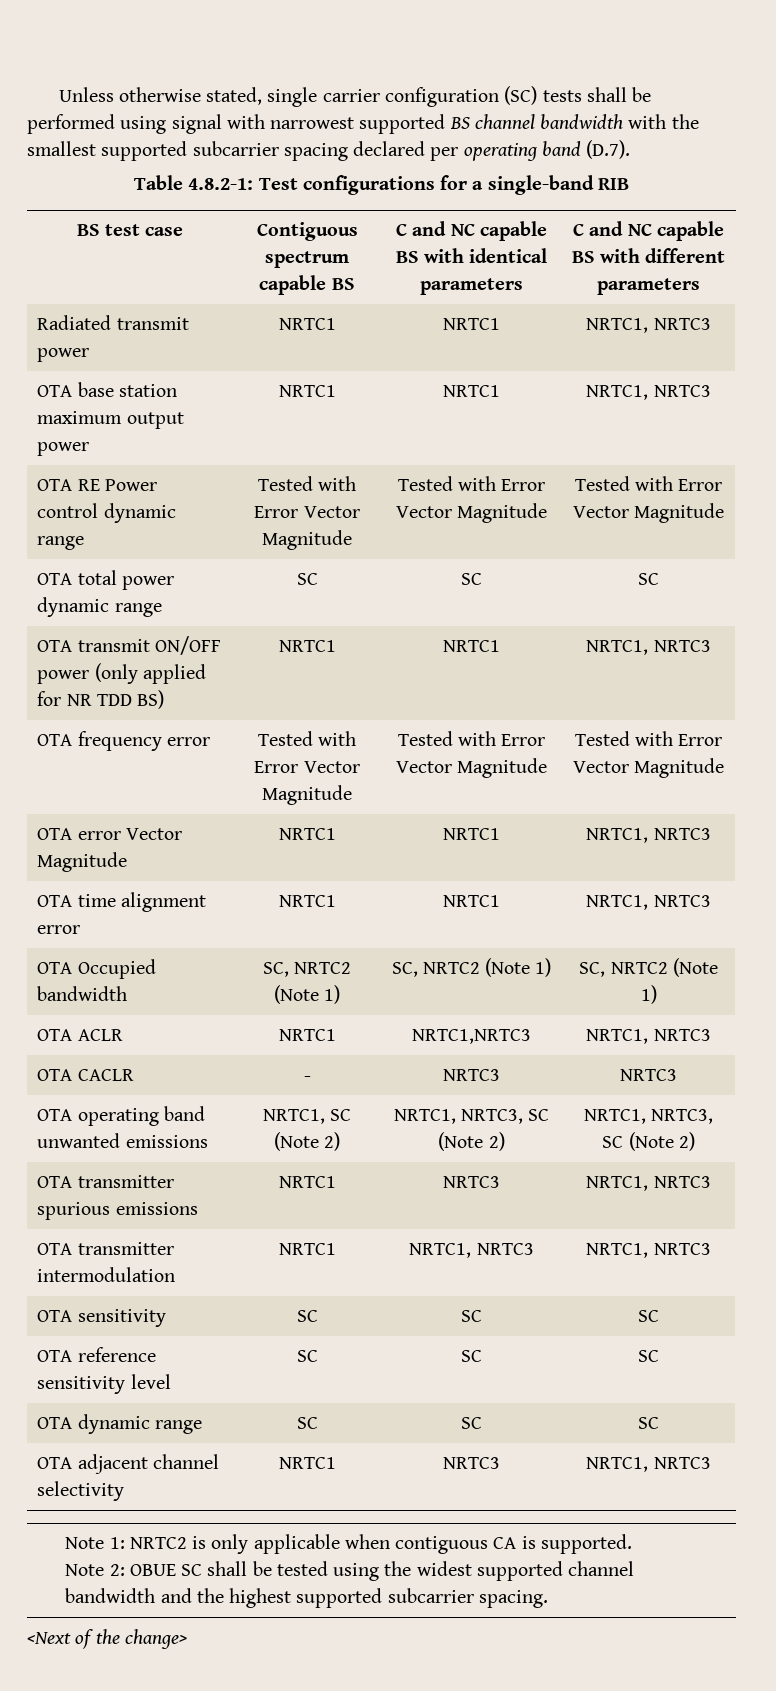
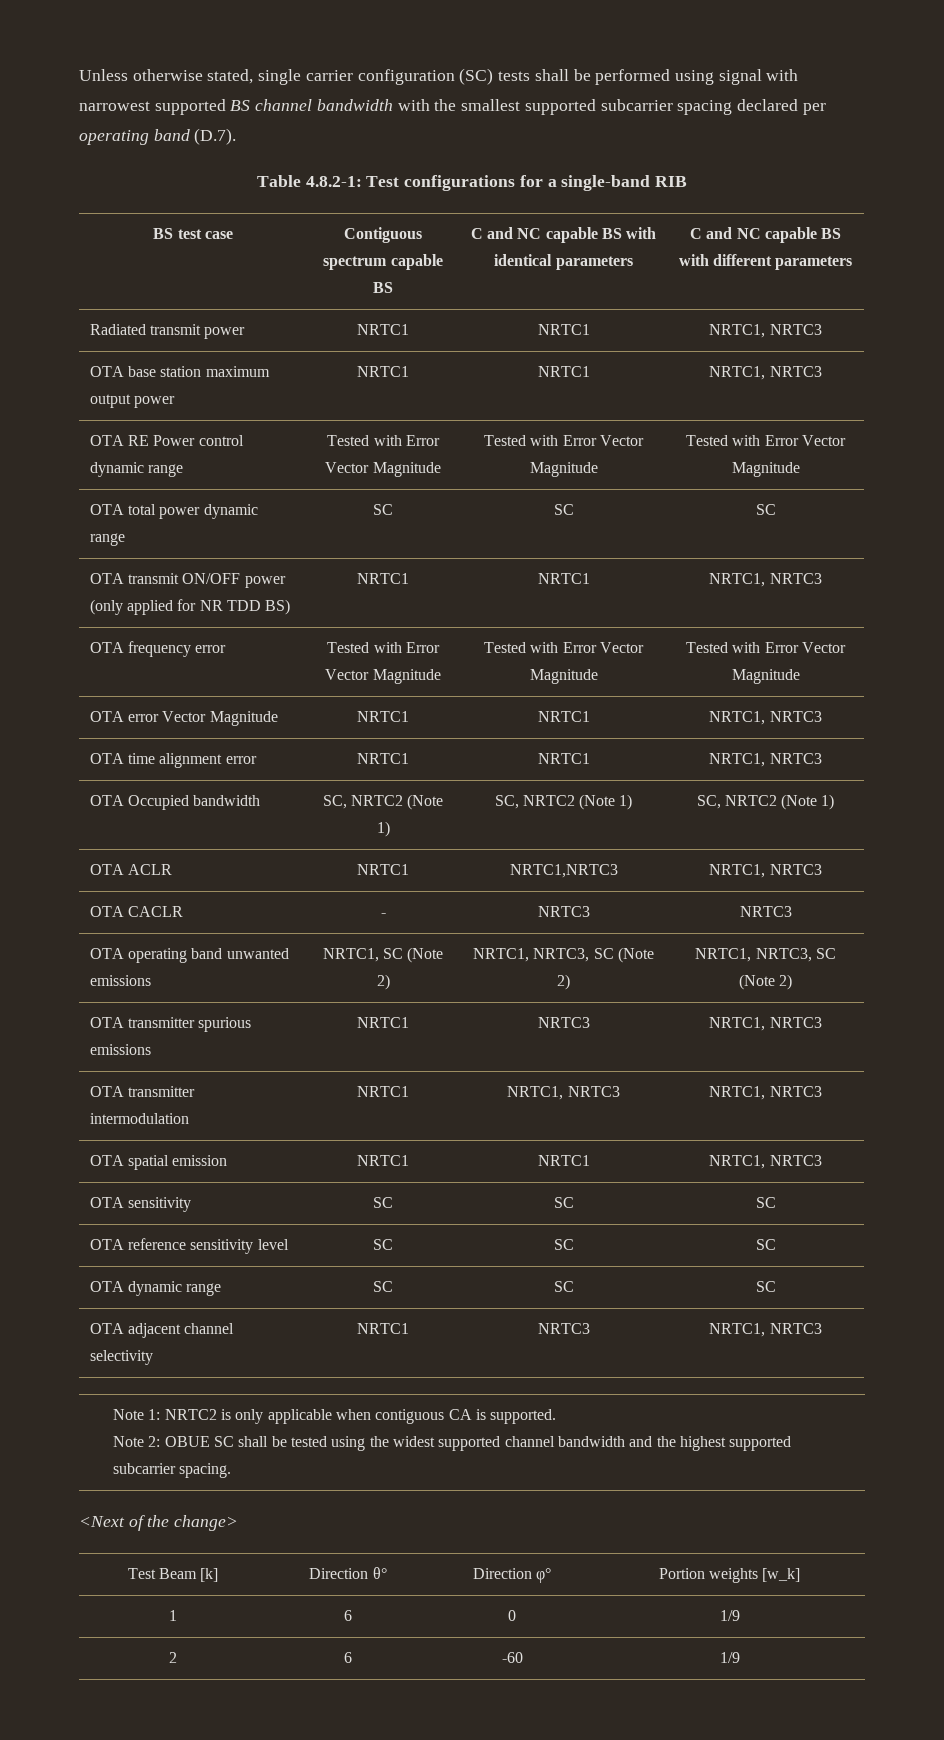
(711, 1249) none -> [89,1155,228,1170] [357,1155,409,1166] [537,1155,590,1166] [709,1155,822,1169] // OTA spatial emission | NRTC1 | NRTC1 | NRTC1, NRTC3
(187, 1639) none -> [127,1568,219,1582] [309,1567,387,1579] [472,1568,552,1583] [658,1568,801,1583] [169,1610,177,1621] [344,1610,352,1621] [508,1610,516,1621] [719,1610,740,1621] [169,1652,177,1663] [344,1652,352,1663] [501,1652,523,1663] [719,1652,740,1663] // Test Beam [k] | Direction θ° | Direction φ° | Portion weights [w_k] // 1 | 6 | 0 | 1/9 // 2 | 6 | -60 | 1/9

